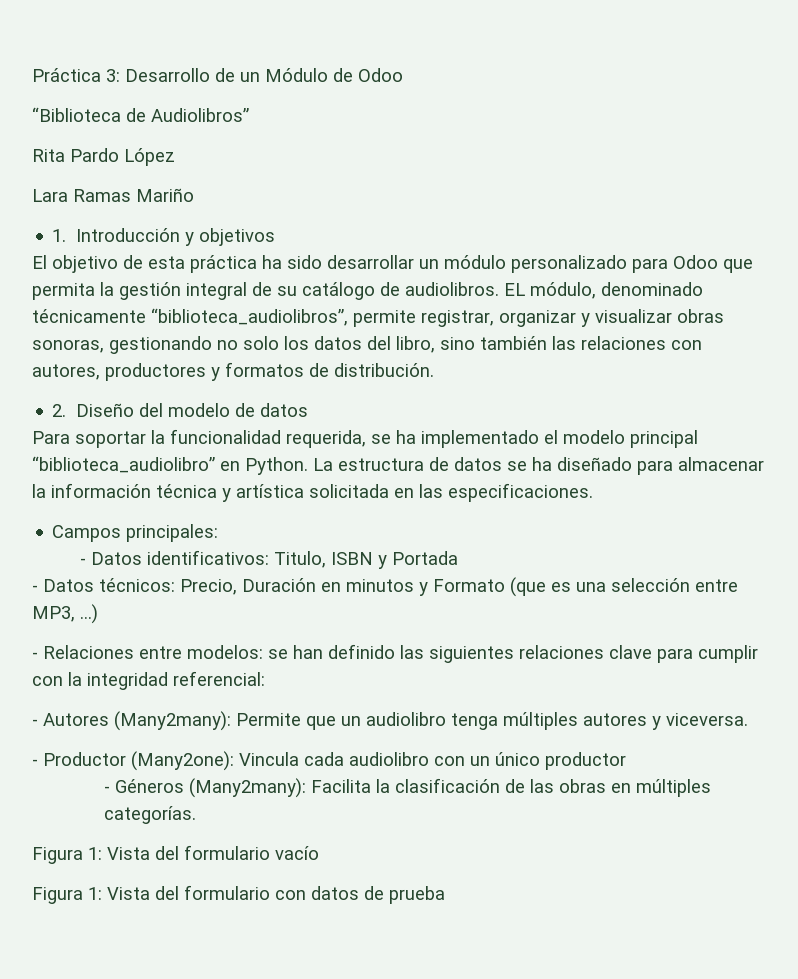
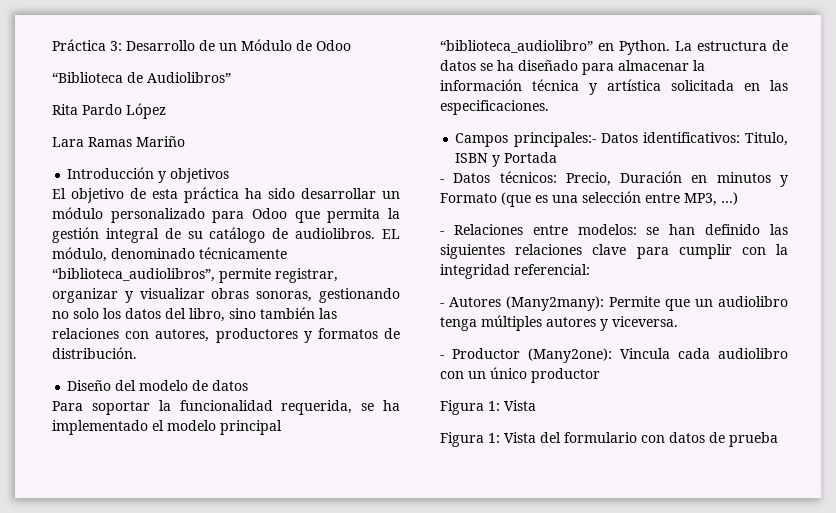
[52,229,67,242] 1. -> (185, 141) none
[52,404,67,417] 2. -> (137, 353) none
[126,524,219,542] [80,558,87,565] principales: // - -> [513,132,596,147] principales:-
[104,778,712,798] [104,806,197,824] [32,845,319,864] // - Géneros (Many2many): Facilita la clasificación de las obras en múltiples categorías. // Figura 1: Vista del formulario vacío -> [440,400,536,415] // Figura 1: Vista

